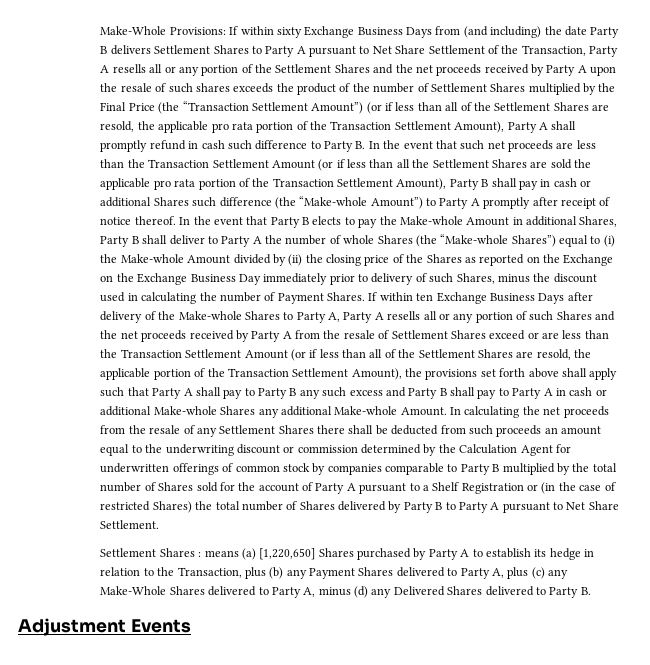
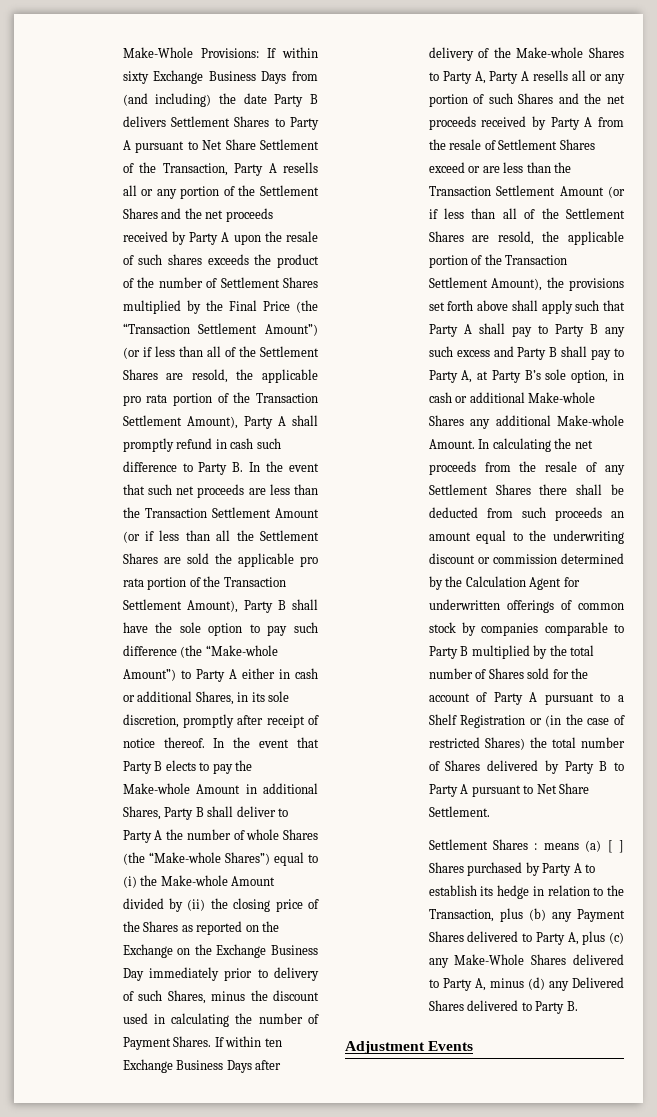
[518,178,591,190] [100,197,189,207] pay in cash or additional Shares -> [122,622,288,636] have the sole option to pay
(480, 202) none -> [241,668,319,679] [122,691,290,705] [122,714,179,728] either in cash or additional Shares, in its sole discretion,
[543,388,553,396] A -> [461,369,609,383] A, at Party B’s sole option,
[259,548,316,560] [1,220,650] -> [607,840,624,853] [ ]

